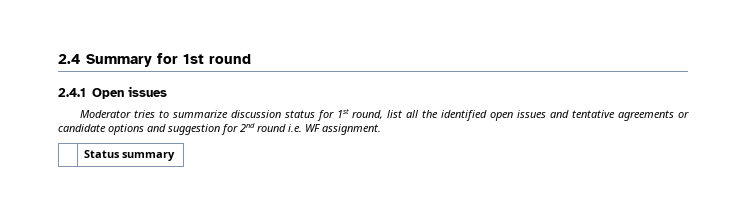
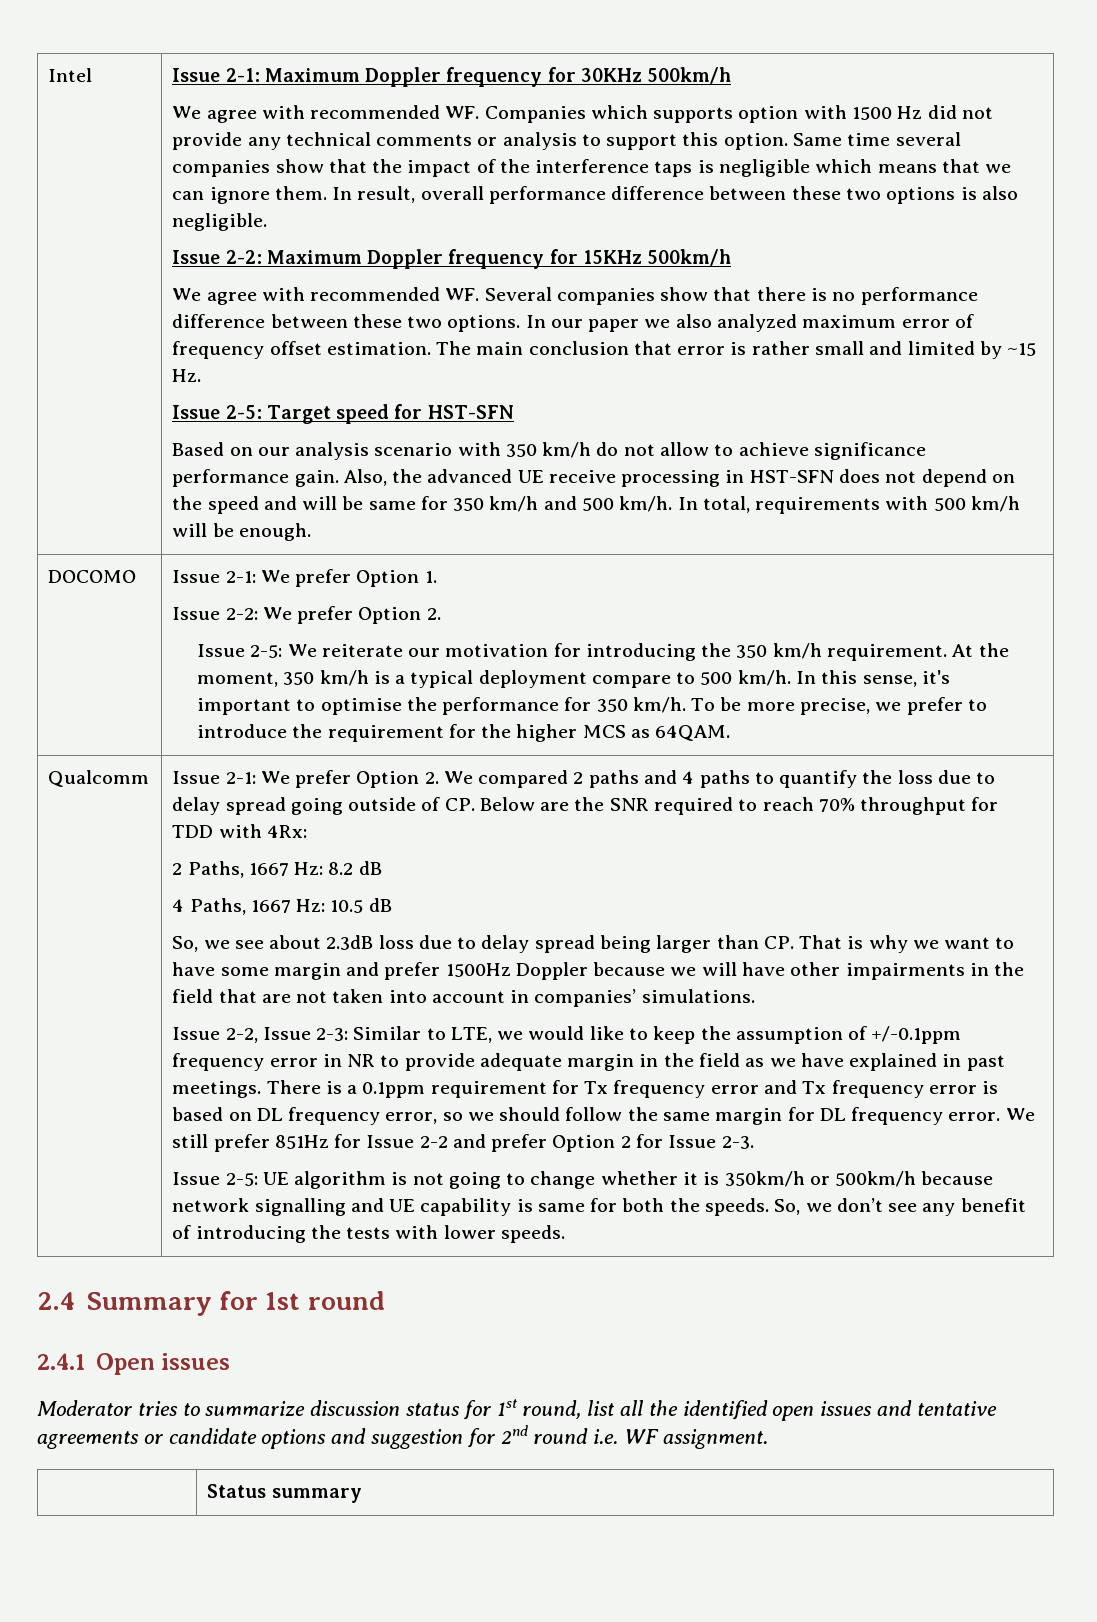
(58, 59) none -> [48,68,93,82] [172,67,732,87] [172,105,993,123] [172,132,961,150] [172,159,1012,177] [172,186,1018,204] [172,213,268,231] [172,249,732,269] [172,287,978,305] [172,314,974,332] [172,341,1037,359] [172,369,202,382] [172,404,514,424] [172,442,926,460] [172,469,1015,487] [172,496,1020,514] [172,523,311,541] [48,570,137,583] [172,569,437,587] [172,606,441,624] [197,643,1009,661] [197,670,950,688] [197,697,987,715] [197,724,731,742] [48,770,150,787] [172,770,996,788] [172,797,999,815] [172,824,307,838] [172,861,382,878] [172,898,392,915] [172,935,1015,953] [172,962,1025,980] [172,989,755,1007] [172,1026,962,1044] [172,1053,1005,1071] [172,1080,999,1098] [172,1107,1035,1125] [172,1134,754,1152] [172,1171,994,1189] [172,1198,1026,1216] [172,1225,565,1243] Intel | Issue 2-1: Maximum Doppler frequency for 30KHz 500km/h // We agree with recommended WF. Companies which supports option with 1500 Hz did not provide any technical comments or analysis to support this option. Same time several companies show that the impact of the interference taps is negligible which means that we can ignore them. In result, overall performance difference between these two options is also negligible. // Issue 2-2: Maximum Doppler frequency for 15KHz 500km/h // We agree with recommended WF. Several companies show that there is no performance difference between these two options. In our paper we also analyzed maximum error of frequency offset estimation. The main conclusion that error is rather small and limited by ~15 Hz. // Issue 2-5: Target speed for HST-SFN // Based on our analysis scenario with 350 km/h do not allow to achieve significance performance gain. Also, the advanced UE receive processing in HST-SFN does not depend on the speed and will be same for 350 km/h and 500 km/h. In total, requirements with 500 km/h will be enough. // DOCOMO | Issue 2-1: We prefer Option 1. // Issue 2-2: We prefer Option 2. // Issue 2-5: We reiterate our motivation for introducing the 350 km/h requirement. At the moment, 350 km/h is a typical deployment compare to 500 km/h. In this sense, it's important to optimise the performance for 350 km/h. To be more precise, we prefer to introduce the requirement for the higher MCS as 64QAM. // Qualcomm | Issue 2-1: We prefer Option 2. We compared 2 paths and 4 paths to quantify the loss due to delay spread going outside of CP. Below are the SNR required to reach 70% throughput for TDD with 4Rx: // 2 Paths, 1667 Hz: 8.2 dB // 4 Paths, 1667 Hz: 10.5 dB // So, we see about 2.3dB loss due to delay spread being larger than CP. That is why we want to have some margin and prefer 1500Hz Doppler because we will have other impairments in the field that are not taken into account in companies’ simulations. // Issue 2-2, Issue 2-3: Similar to LTE, we would like to keep the assumption of +/-0.1ppm frequency error in NR to provide adequate margin in the field as we have explained in past meetings. There is a 0.1ppm requirement for Tx frequency error and Tx frequency error is based on DL frequency error, so we should follow the same margin for DL frequency error. We still prefer 851Hz for Issue 2-2 and prefer Option 2 for Issue 2-3. // Issue 2-5: UE algorithm is not going to change whether it is 350km/h or 500km/h because network signalling and UE capability is same for both the speeds. So, we don’t see any benefit of introducing the tests with lower speeds. //

